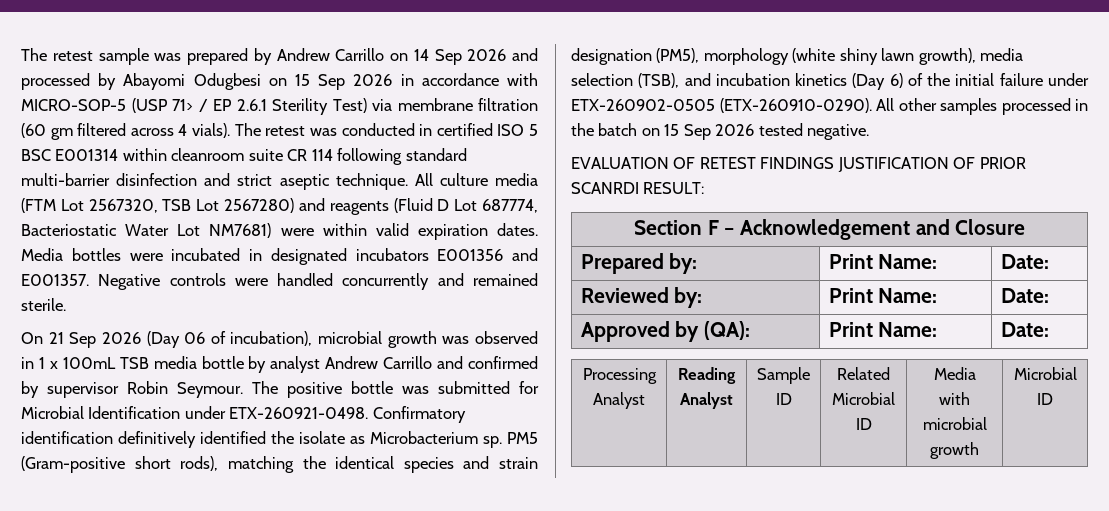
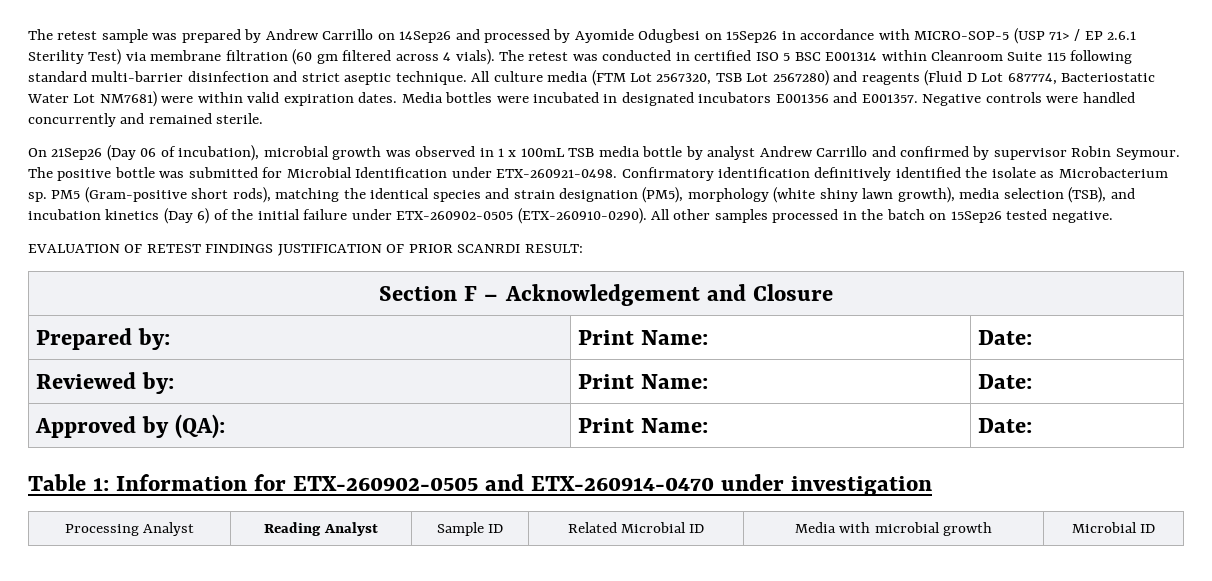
[413,49,507,65] 14 Sep 2026 -> [399,31,452,43] 14Sep26
[123,73,186,90] Abayomi -> [574,29,634,43] Ayomide
[295,74,393,90] 15 Sep 2026 -> [726,31,778,43] 15Sep26
[171,148,333,161] cleanroom suite CR 114 -> [931,50,1066,61] Cleanroom Suite 115
[48,332,141,348] 21 Sep 2026 -> [51,148,103,160] 21Sep26
[664,124,755,140] 15 Sep 2026 -> [950,211,1002,223] 15Sep26
(1049, 329) none -> [28,474,933,496] // Table 1: Information for ETX-260902-0505 and ETX-260914-0470 under investigation

